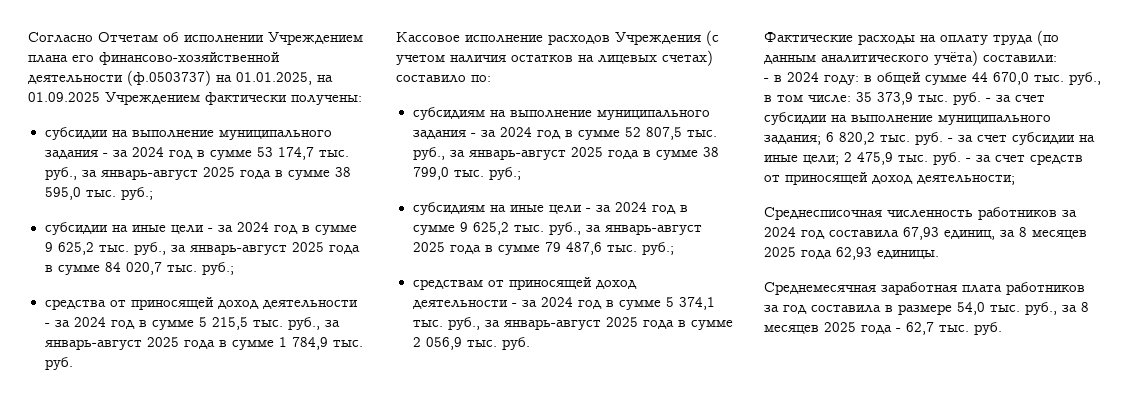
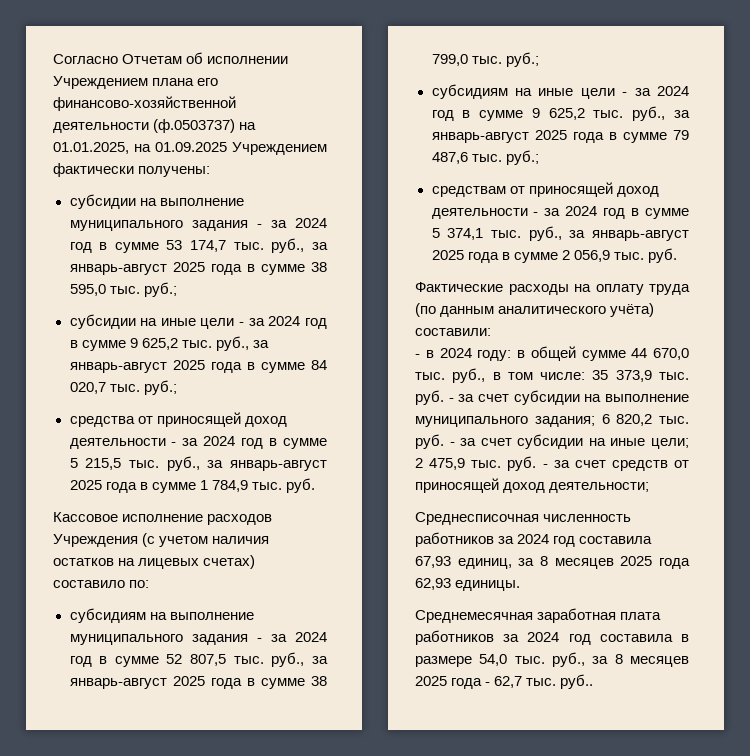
(779, 308) none -> [527,632,560,642] 2024
[974,322,1002,335] руб. -> [560,674,594,689] руб..

